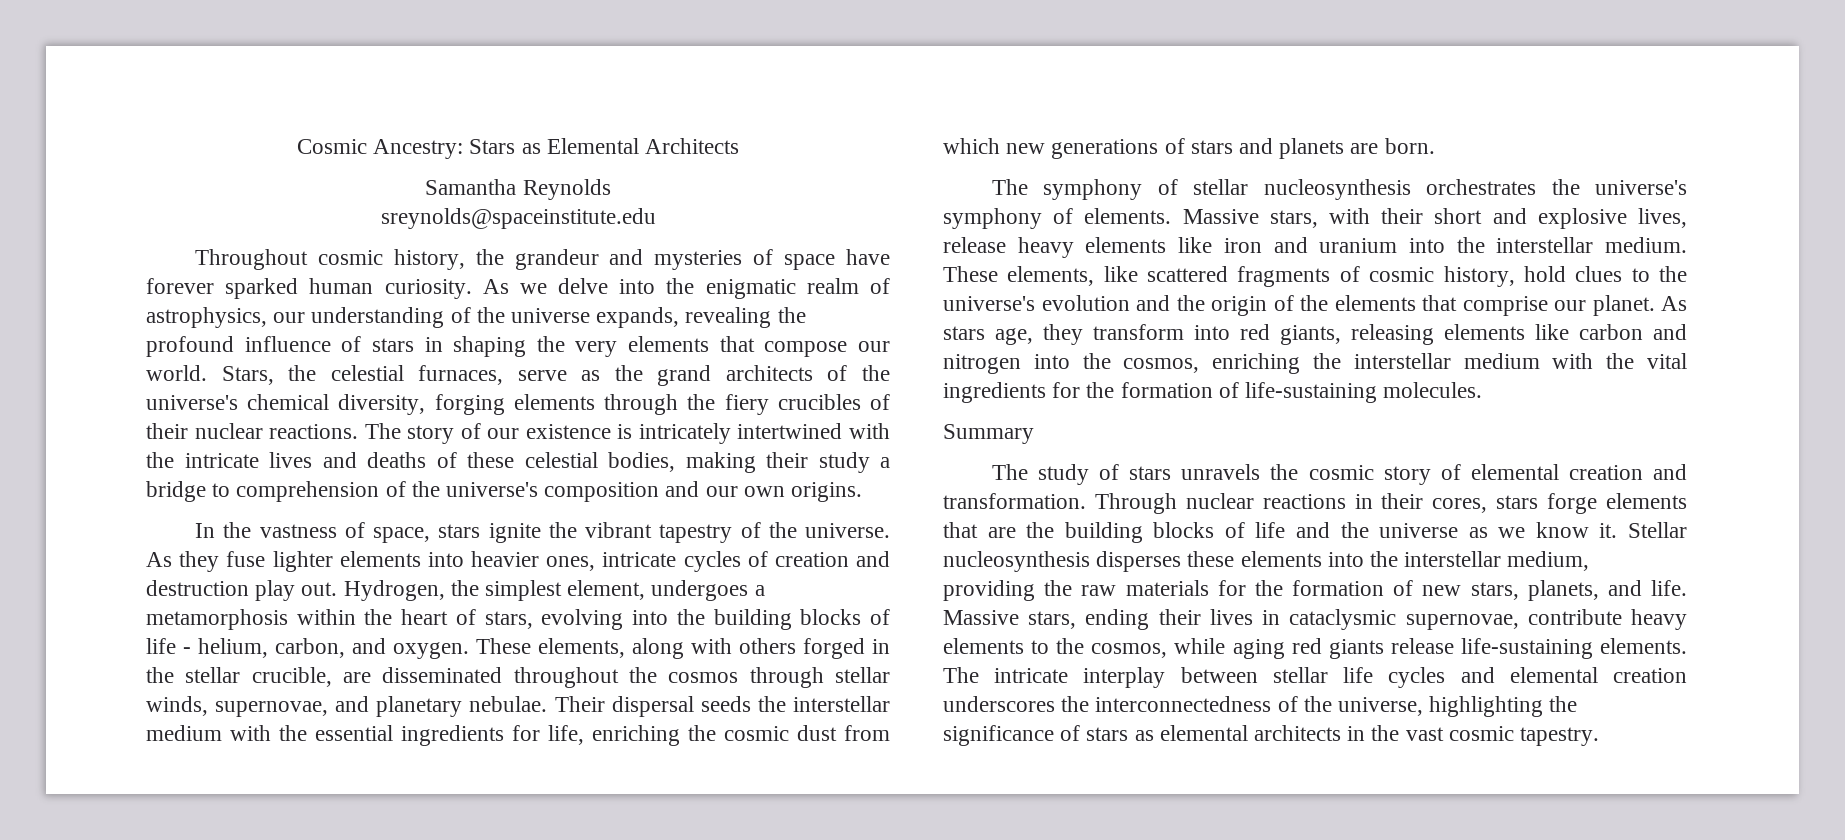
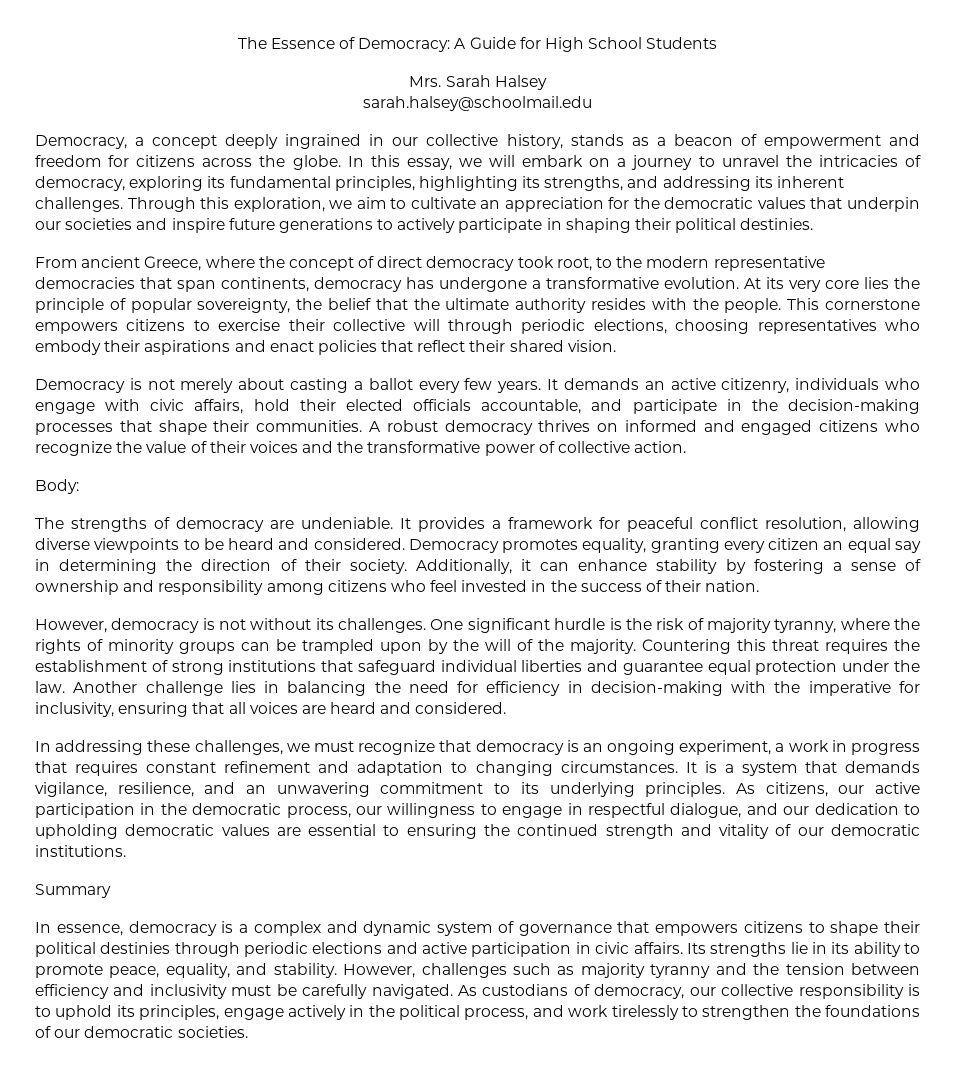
[296,138,740,159] [425,179,611,200] [380,208,656,229] [195,249,891,270] [146,278,890,299] [146,307,806,328] [146,336,890,357] [146,365,890,386] [146,394,890,415] [146,423,890,444] [146,452,890,473] [146,481,863,502] [195,522,891,543] [146,551,890,572] [146,580,765,601] [146,609,891,630] [146,638,890,659] [146,667,890,688] [146,696,890,717] [146,725,890,746] [943,138,1435,159] [992,179,1687,200] [943,208,1687,229] [943,237,1687,258] [943,266,1687,287] [943,295,1687,316] [943,324,1687,345] [943,353,1687,374] [943,382,1483,403] [943,424,1034,444] [992,464,1687,485] [943,493,1688,514] [943,522,1687,543] [943,551,1590,572] [943,580,1687,601] [943,609,1687,630] [943,638,1687,659] [943,667,1687,688] [943,696,1578,717] [943,725,1600,746] Cosmic Ancestry: Stars as Elemental Architects // Samantha Reynolds // sreynolds@spaceinstitute.edu // Throughout cosmic history, the grandeur and mysteries of space have forever sparked human curiosity. As we delve into the enigmatic realm of astrophysics, our understanding of the universe expands, revealing the profound influence of stars in shaping the very elements that compose our world. Stars, the celestial furnaces, serve as the grand architects of the universe's chemical diversity, forging elements through the fiery crucibles of their nuclear reactions. The story of our existence is intricately intertwined with the intricate lives and deaths of these celestial bodies, making their study a bridge to comprehension of the universe's composition and our own origins. // In the vastness of space, stars ignite the vibrant tapestry of the universe. As they fuse lighter elements into heavier ones, intricate cycles of creation and destruction play out. Hydrogen, the simplest element, undergoes a metamorphosis within the heart of stars, evolving into the building blocks of life - helium, carbon, and oxygen. These elements, along with others forged in the stellar crucible, are disseminated throughout the cosmos through stellar winds, supernovae, and planetary nebulae. Their dispersal seeds the interstellar medium with the essential ingredients for life, enriching the cosmic dust from which new generations of stars and planets are born. // The symphony of stellar nucleosynthesis orchestrates the universe's symphony of elements. Massive stars, with their short and explosive lives, release heavy elements like iron and uranium into the interstellar medium. These elements, like scattered fragments of cosmic history, hold clues to the universe's evolution and the origin of the elements that comprise our planet. As stars age, they transform into red giants, releasing elements like carbon and nitrogen into the cosmos, enriching the interstellar medium with the vital ingredients for the formation of life-sustaining molecules. // Summary // The study of stars unravels the cosmic story of elemental creation and transformation. Through nuclear reactions in their cores, stars forge elements that are the building blocks of life and the universe as we know it. Stellar nucleosynthesis disperses these elements into the interstellar medium, providing the raw materials for the formation of new stars, planets, and life. Massive stars, ending their lives in cataclysmic supernovae, contribute heavy elements to the cosmos, while aging red giants release life-sustaining elements. The intricate interplay between stellar life cycles and elemental creation underscores the interconnectedness of the universe, highlighting the significance of stars as elemental architects in the vast cosmic tapestry. -> [237,37,718,52] [409,75,547,90] [363,96,592,111] [35,134,921,149] [35,155,921,170] [35,176,845,191] [35,197,920,212] [35,218,814,233] [35,256,825,271] [35,277,920,292] [35,298,920,313] [35,319,920,334] [35,340,616,355] [35,378,921,393] [35,399,921,414] [35,420,921,435] [35,441,687,456] [35,479,79,494] [35,517,920,532] [35,538,921,553] [35,559,921,574] [35,580,760,595] [35,618,921,633] [35,639,920,654] [35,660,920,675] [35,681,920,696] [35,702,507,717] [35,740,920,755] [35,761,920,776] [35,782,921,797] [35,803,920,818] [35,824,921,839] [35,845,126,857] [35,884,111,898] [35,921,920,936] [35,942,921,957] [35,963,921,978] [35,984,921,999] [35,1005,920,1020] [35,1026,248,1038] The Essence of Democracy: A Guide for High School Students // Mrs. Sarah Halsey // sarah.halsey@schoolmail.edu // Democracy, a concept deeply ingrained in our collective history, stands as a beacon of empowerment and freedom for citizens across the globe. In this essay, we will embark on a journey to unravel the intricacies of democracy, exploring its fundamental principles, highlighting its strengths, and addressing its inherent challenges. Through this exploration, we aim to cultivate an appreciation for the democratic values that underpin our societies and inspire future generations to actively participate in shaping their political destinies. // From ancient Greece, where the concept of direct democracy took root, to the modern representative democracies that span continents, democracy has undergone a transformative evolution. At its very core lies the principle of popular sovereignty, the belief that the ultimate authority resides with the people. This cornerstone empowers citizens to exercise their collective will through periodic elections, choosing representatives who embody their aspirations and enact policies that reflect their shared vision. // Democracy is not merely about casting a ballot every few years. It demands an active citizenry, individuals who engage with civic affairs, hold their elected officials accountable, and participate in the decision-making processes that shape their communities. A robust democracy thrives on informed and engaged citizens who recognize the value of their voices and the transformative power of collective action. // Body: // The strengths of democracy are undeniable. It provides a framework for peaceful conflict resolution, allowing diverse viewpoints to be heard and considered. Democracy promotes equality, granting every citizen an equal say in determining the direction of their society. Additionally, it can enhance stability by fostering a sense of ownership and responsibility among citizens who feel invested in the success of their nation. // However, democracy is not without its challenges. One significant hurdle is the risk of majority tyranny, where the rights of minority groups can be trampled upon by the will of the majority. Countering this threat requires the establishment of strong institutions that safeguard individual liberties and guarantee equal protection under the law. Another challenge lies in balancing the need for efficiency in decision-making with the imperative for inclusivity, ensuring that all voices are heard and considered. // In addressing these challenges, we must recognize that democracy is an ongoing experiment, a work in progress that requires constant refinement and adaptation to changing circumstances. It is a system that demands vigilance, resilience, and an unwavering commitment to its underlying principles. As citizens, our active participation in the democratic process, our willingness to engage in respectful dialogue, and our dedication to upholding democratic values are essential to ensuring the continued strength and vitality of our democratic institutions. // Summary // In essence, democracy is a complex and dynamic system of governance that empowers citizens to shape their political destinies through periodic elections and active participation in civic affairs. Its strengths lie in its ability to promote peace, equality, and stability. However, challenges such as majority tyranny and the tension between efficiency and inclusivity must be carefully navigated. As custodians of democracy, our collective responsibility is to uphold its principles, engage actively in the political process, and work tirelessly to strengthen the foundations of our democratic societies.

